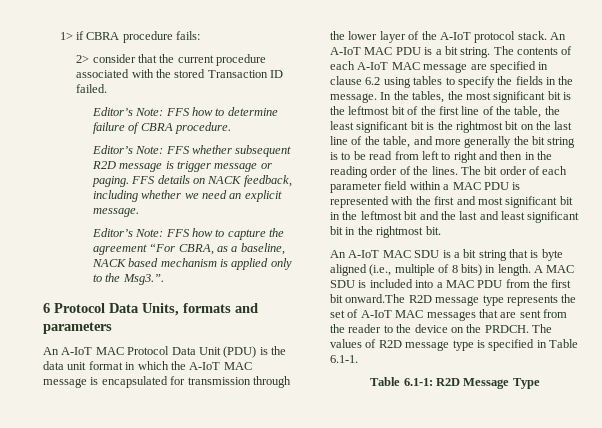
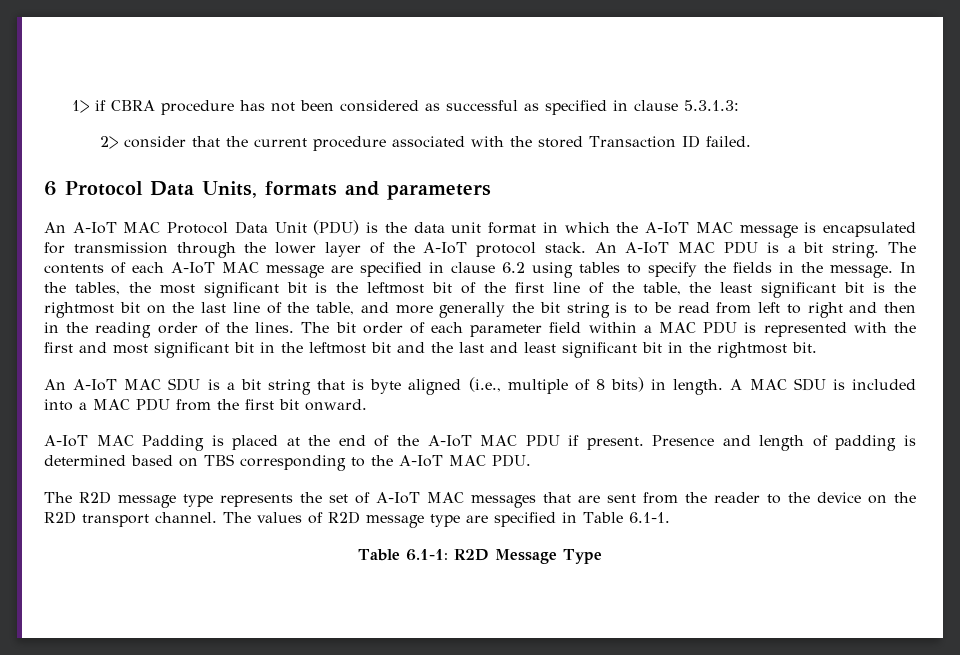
[176,31,201,40] fails: -> [240,100,740,115] has not been considered as successful as specified in clause 5.3.1.3:
[91,107,278,116] [92,122,231,134] [91,145,292,157] [91,161,272,172] [91,175,292,187] [92,190,282,202] [92,208,139,217] [91,228,285,240] [92,243,285,255] [91,258,292,270] [92,273,164,285] // Editor’s Note: FFS how to determine failure of CBRA procedure. // Editor’s Note: FFS whether subsequent R2D message is trigger message or paging. FFS details on NACK feedback, including whether we need an explicit message. // Editor’s Note: FFS how to capture the agreement “For CBRA, as a baseline, NACK based mechanism is applied only to the Msg3.”. -> (752, 141) none
[345,294,406,303] onward.The -> [305,399,367,411] [44,434,916,451] [44,454,531,471] [44,492,72,503] onward. // A-IoT MAC Padding is placed at the end of the A-IoT MAC PDU if present. Presence and length of padding is determined based on TBS corresponding to the A-IoT MAC PDU. // The
[484,325,529,333] PRDCH. -> [44,511,217,527] R2D transport channel.
[476,340,485,348] is -> [466,515,488,523] are

